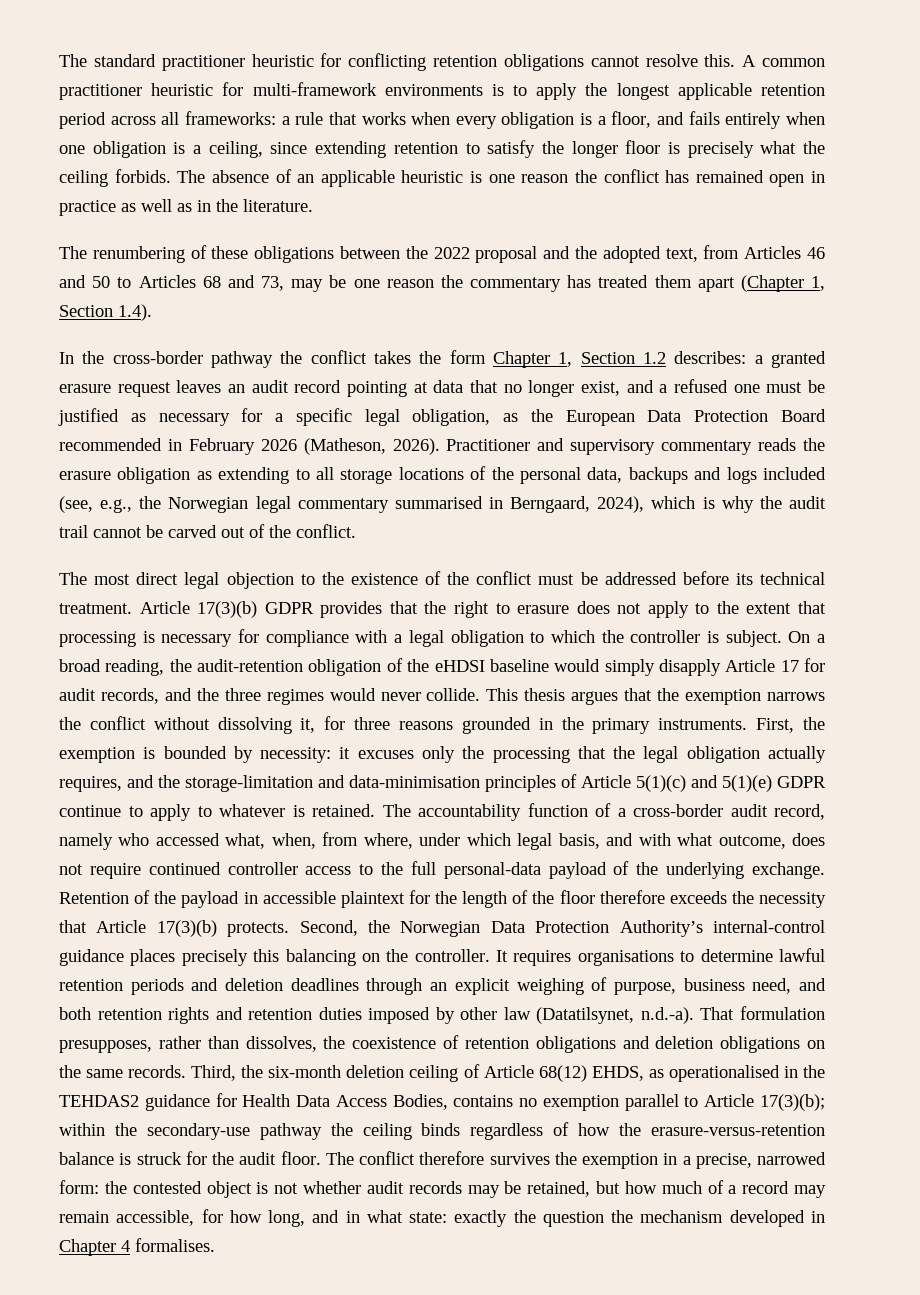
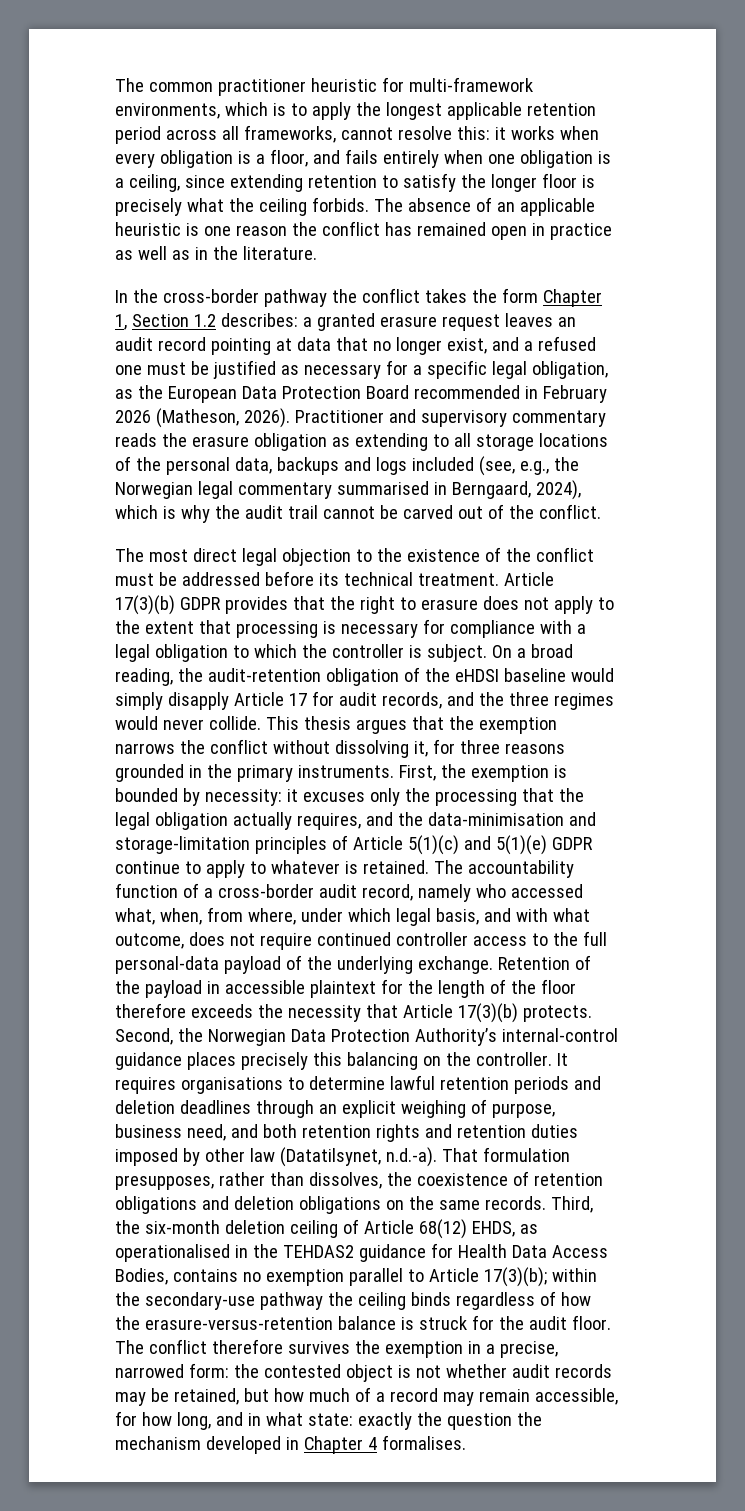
[59,53,757,71] The standard practitioner heuristic for conflicting retention obligations cannot resolve this. A -> [115,78,144,92] The
[384,84,483,96] environments -> [115,102,268,119] environments, which
[184,111,357,125] frameworks: a rule that -> [243,125,506,143] frameworks, cannot resolve this: it
[59,245,825,263] [59,275,825,292] [59,304,152,321] // The renumbering of these obligations between the 2022 proposal and the adopted text, from Articles 46 and 50 to Articles 68 and 73, may be one reason the commentary has treated them apart (Chapter 1, Section 1.4). -> (317, 253) none
[185,775,480,792] storage-limitation and data-minimisation -> [427,812,596,826] [115,836,250,854] data-minimisation and storage-limitation

